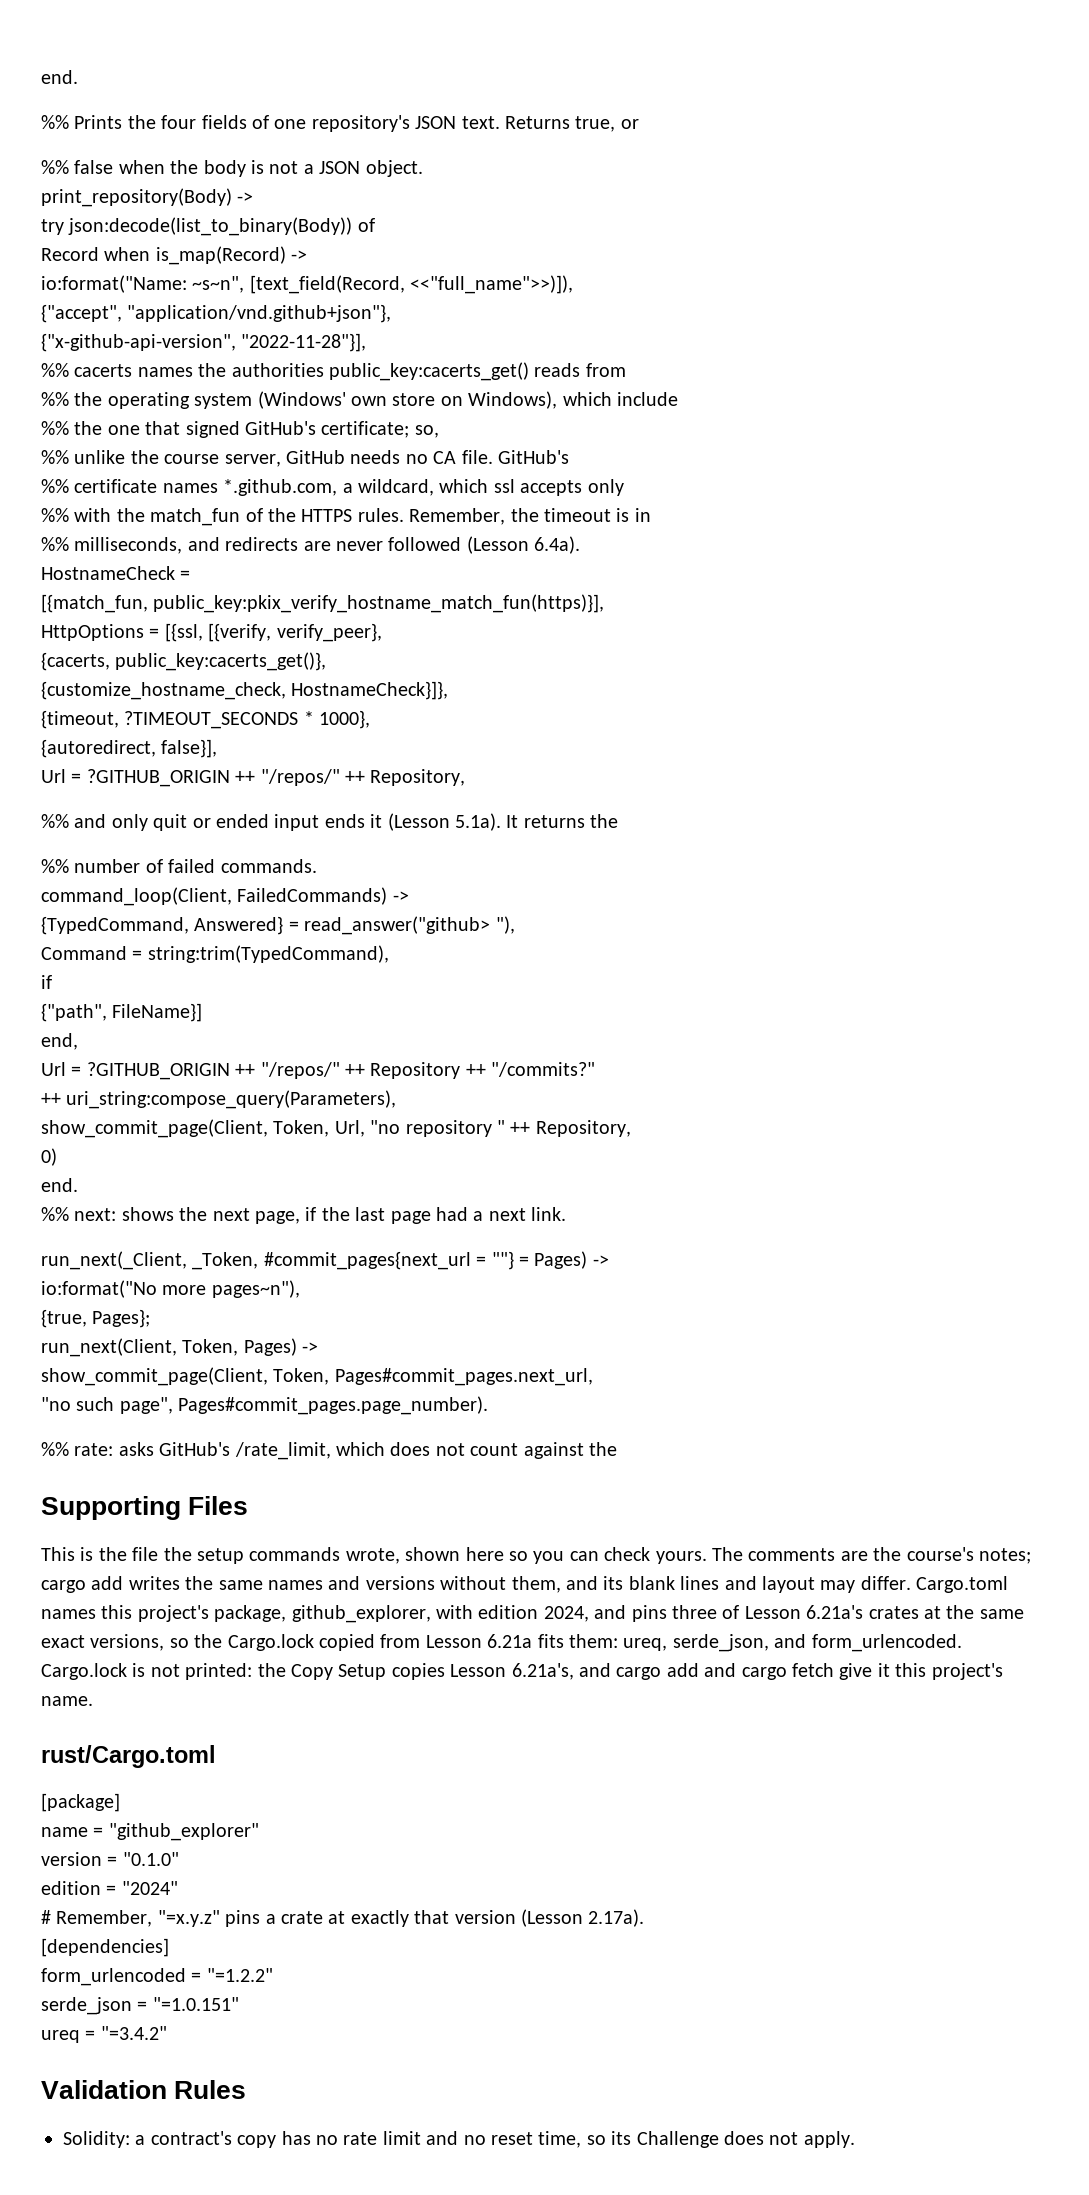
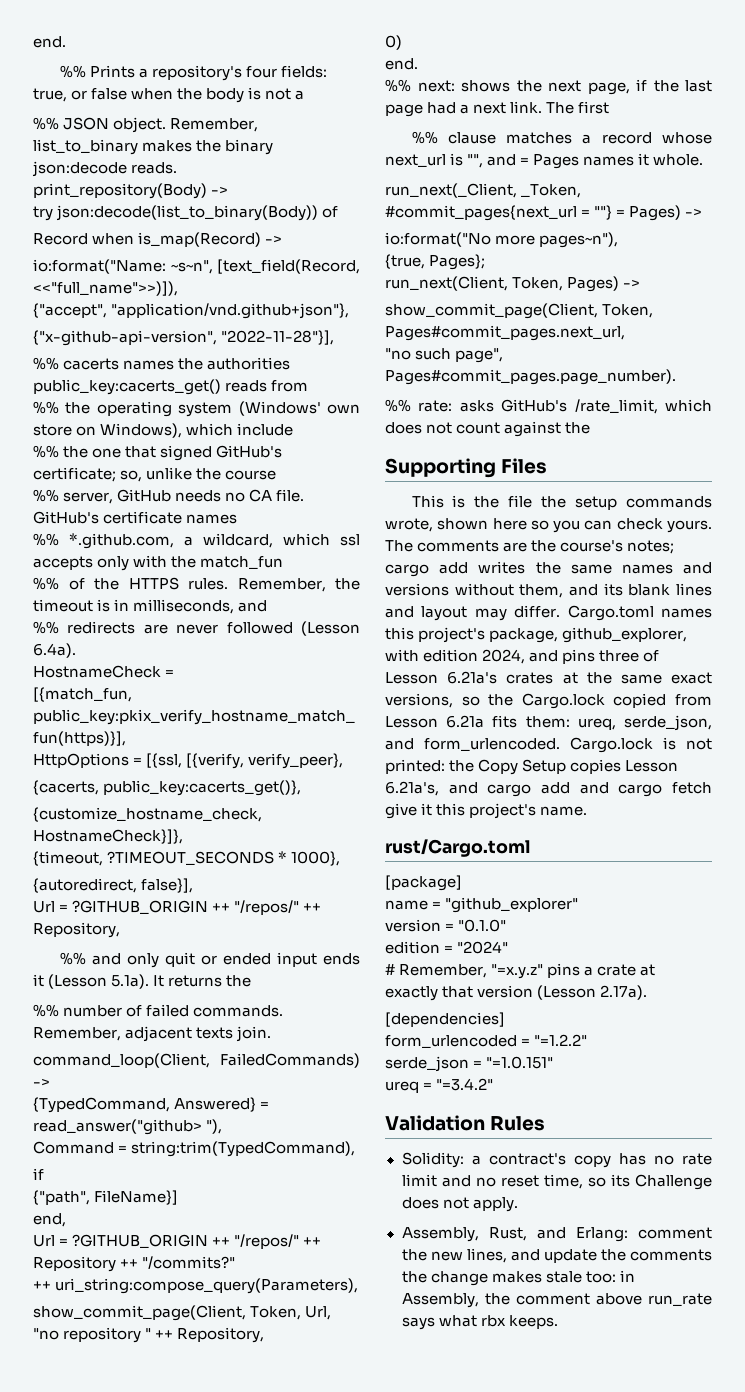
[127,115,570,132] the four fields of one repository's JSON text. Returns -> [138,65,327,81] a repository's four fields:
[41,160,69,174] // %% -> (88, 95) none
(314, 169) none -> [33,117,59,130] // %%
(423, 168) none -> [170,118,259,132] [33,139,274,155] [32,161,178,177] Remember, list_to_binary makes the binary json:decode reads.
[41,450,69,464] // %% -> (143, 476) none
(220, 459) none -> [33,489,59,502] // %%
[41,479,218,493] // %% certificate names -> [103,511,238,524] [33,533,59,546] certificate names // %%
[41,508,69,522] // %% -> (130, 563) none
(241, 517) none -> [33,577,59,590] // %%
[41,537,220,554] // %% milliseconds, and -> [133,599,268,614] [33,621,59,634] milliseconds, and // %%
(317, 866) none -> [33,1026,272,1042] Remember, adjacent texts join.
(567, 1214) none -> [546,101,610,114] [411,131,712,144] [385,153,704,169] The first // %% clause matches a record whose next_url is "", and = Pages names it whole.
(855, 2139) none -> [401,1227,712,1242] [401,1248,712,1263] [401,1270,635,1286] [401,1293,712,1308] [401,1315,558,1330] // Assembly, Rust, and Erlang: comment the new lines, and update the comments the change makes stale too: in Assembly, the comment above run_rate says what rbx keeps.

